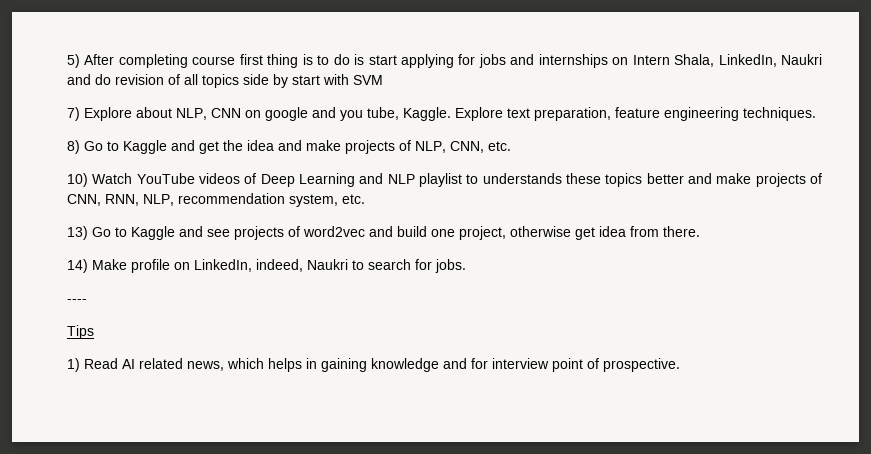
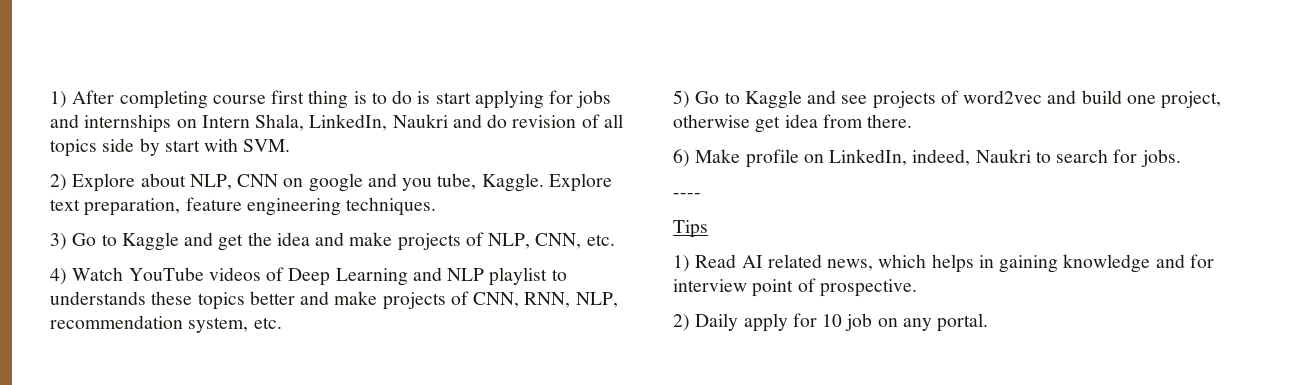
[67,54,80,68] 5) -> [50,91,67,108] 1)
[353,75,383,85] [67,107,80,121] SVM // 7) -> [243,139,291,152] [50,174,67,191] SVM. // 2)
[67,140,80,154] 8) -> [50,233,67,250] 3)
[67,173,88,187] 10) -> [50,268,67,285] 4)
[67,226,88,240] 13) -> [673,90,690,108] 5)
[67,259,88,273] 14) -> [673,149,690,167] 6)
(680, 365) none -> [673,313,989,332] // 2) Daily apply for 10 job on any portal.

